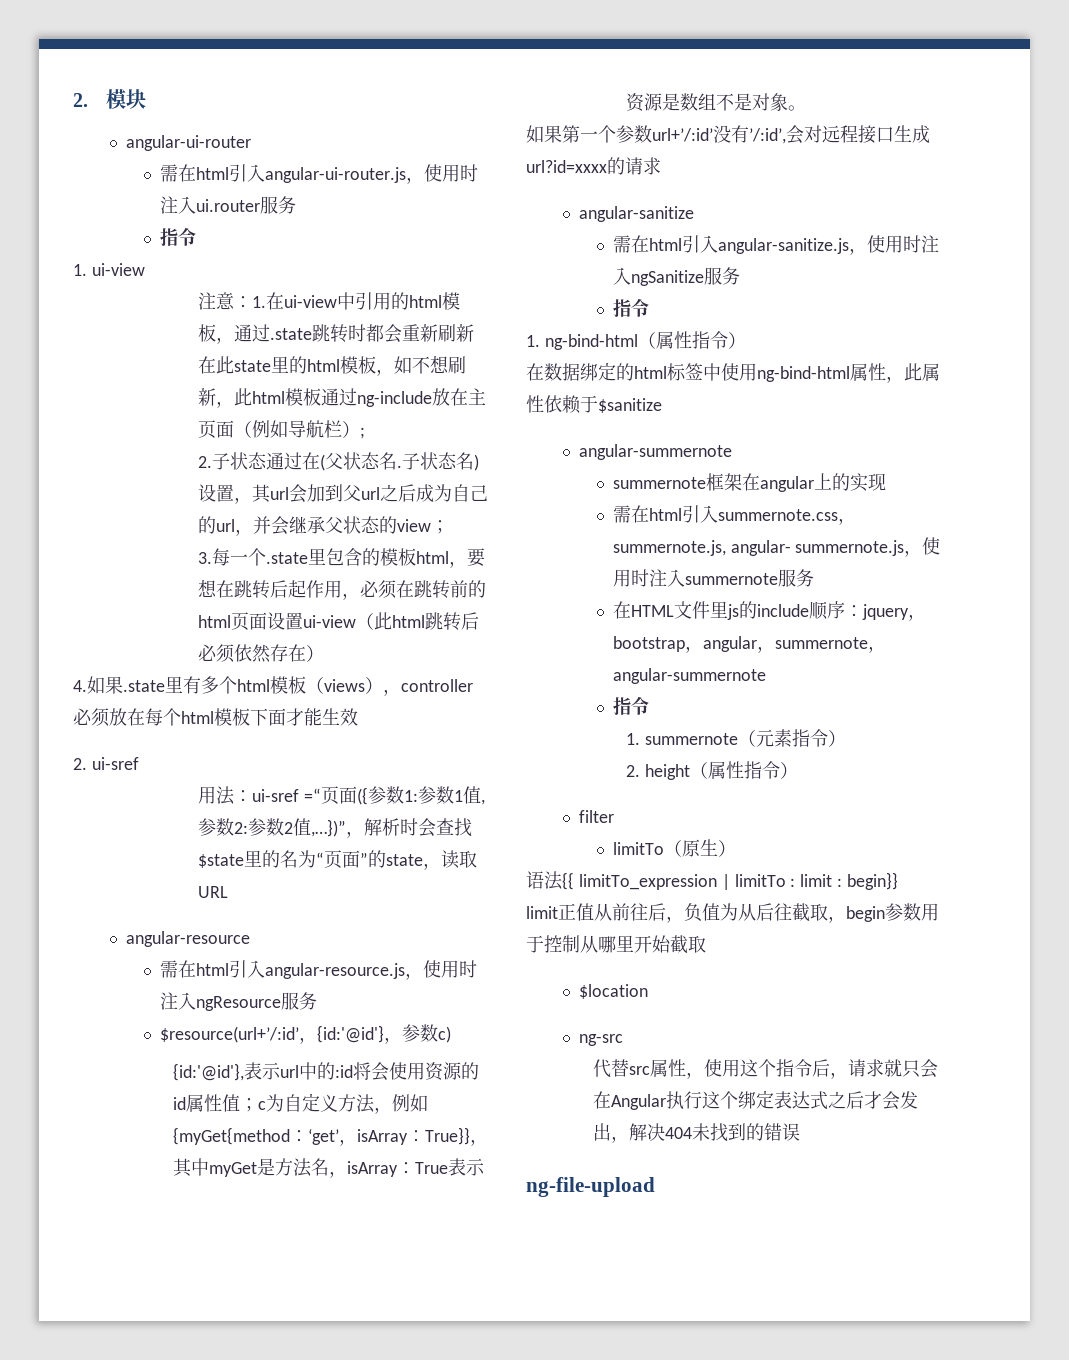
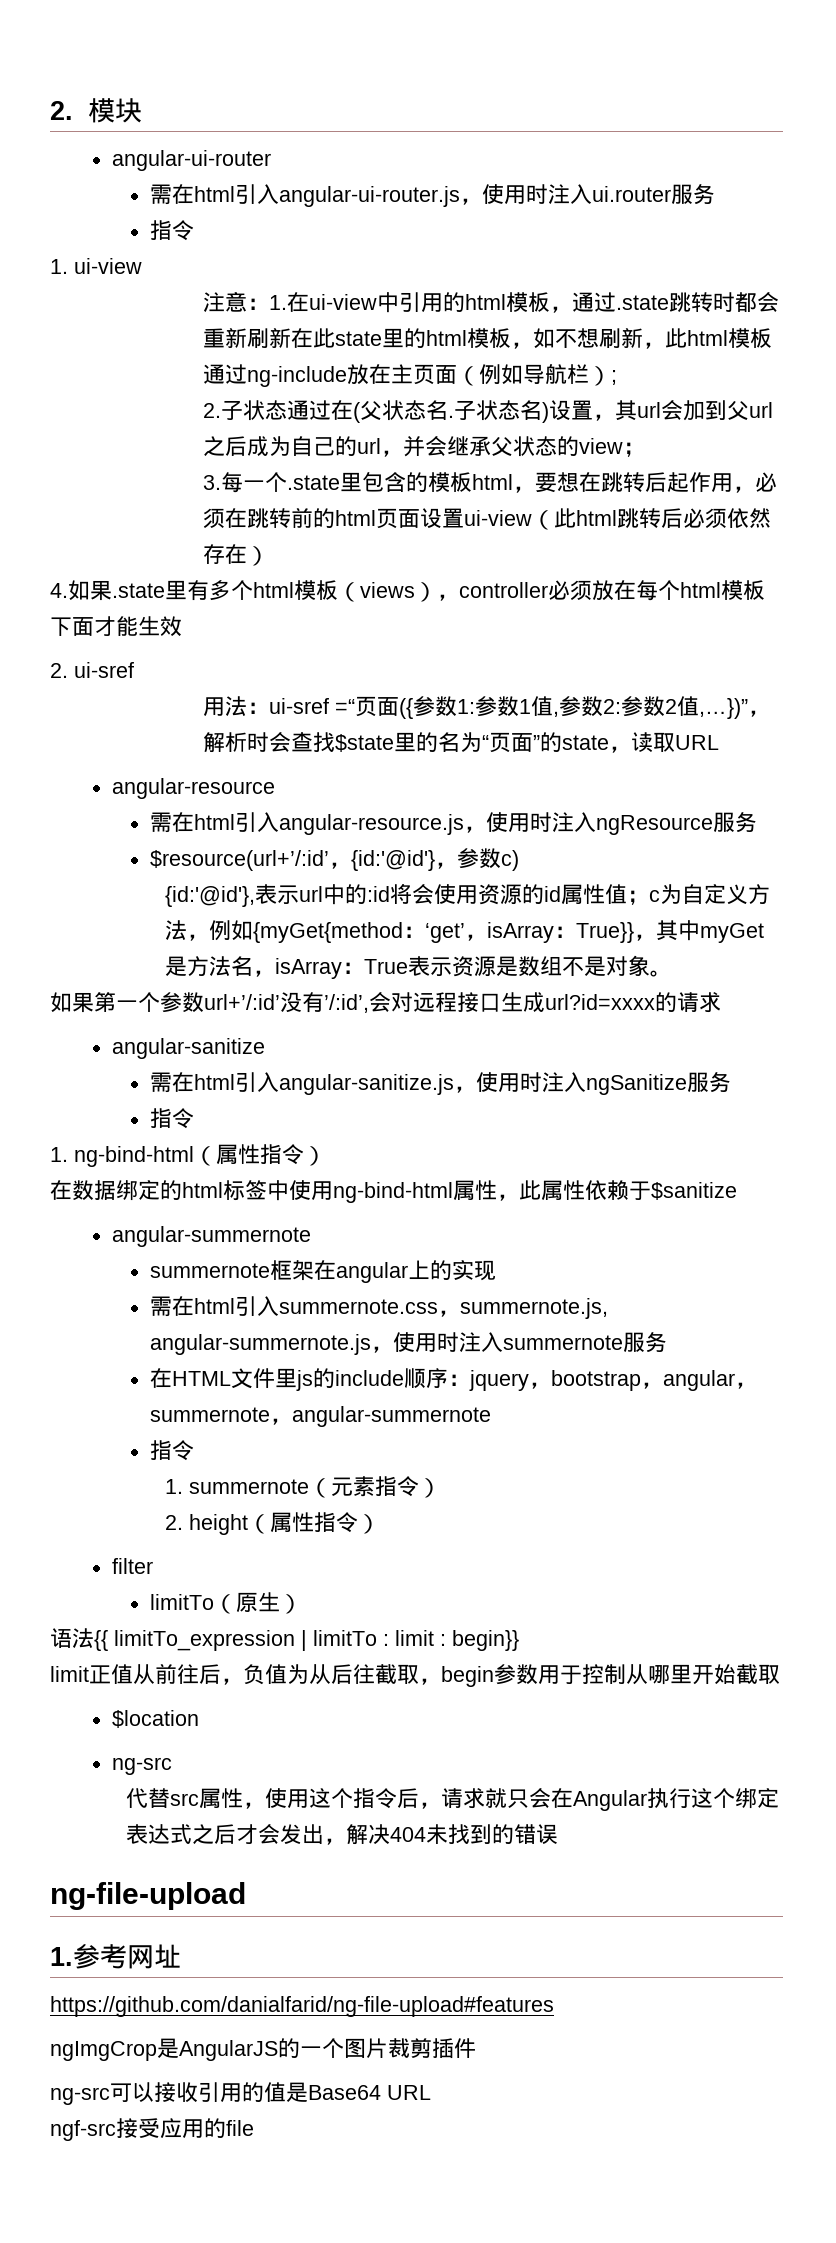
[730,540,905,556] angular- summernote.js -> [150,1334,372,1355] angular-summernote.js
(655, 1187) none -> [50,1944,181,1969] [50,1996,554,2017] [50,2038,476,2061] [50,2082,431,2105] [50,2118,254,2141] // 1.参考网址 // https://github.com/danialfarid/ng-file-upload#features // ngImgCrop是AngularJS的一个图片裁剪插件 // ng-src可以接收引用的值是Base64 URL // ngf-src接受应用的file

